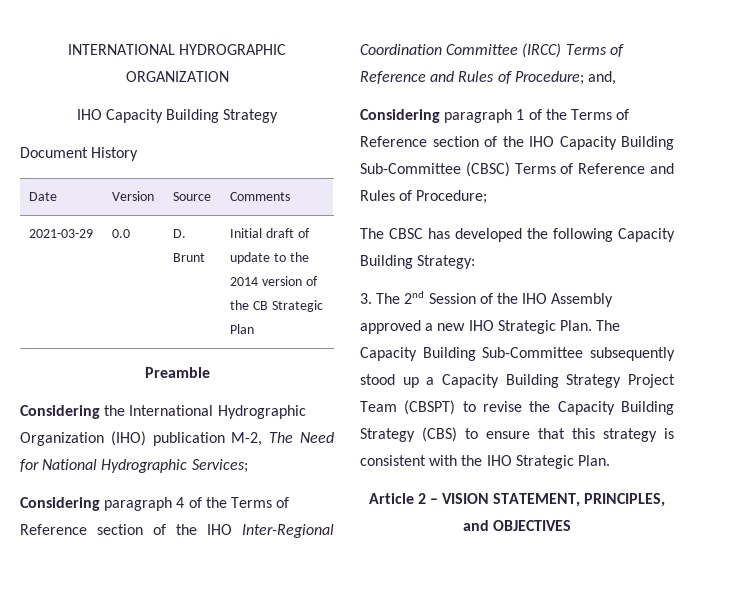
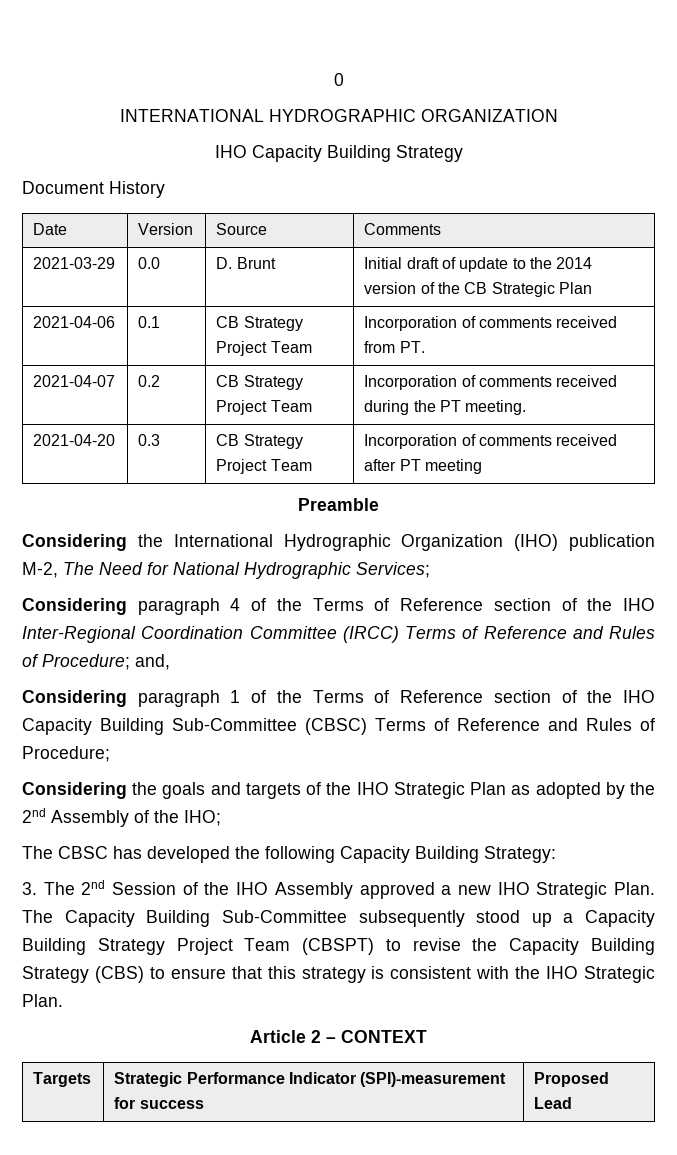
(67, 49) none -> [333,73,344,86] 0 //
(255, 329) none -> [33,316,116,328] [138,316,161,328] [216,316,303,331] [216,341,312,356] [364,316,618,331] [364,341,425,353] [33,375,116,387] [138,375,161,387] [216,375,303,390] [216,400,312,415] [364,375,618,390] [364,400,527,415] [33,434,116,446] [138,434,161,446] [216,434,303,449] [216,459,312,474] [364,434,618,449] [364,459,482,474] // 2021-04-06 | 0.1 | CB Strategy Project Team | Incorporation of comments received from PT. // 2021-04-07 | 0.2 | CB Strategy Project Team | Incorporation of comments received during the PT meeting. // 2021-04-20 | 0.3 | CB Strategy Project Team | Incorporation of comments received after PT meeting
(488, 197) none -> [22,782,656,799] [22,808,221,827] // Considering the goals and targets of the IHO Strategic Plan as adopted by the 2nd Assembly of the IHO;
[442,493,666,507] [462,520,572,531] VISION STATEMENT, PRINCIPLES, and OBJECTIVES -> [341,1030,427,1043] [33,1072,92,1087] [114,1072,507,1087] [114,1097,204,1109] [534,1072,610,1087] [534,1097,573,1109] CONTEXT // Targets | Strategic Performance Indicator (SPI)-measurement for success | Proposed Lead

